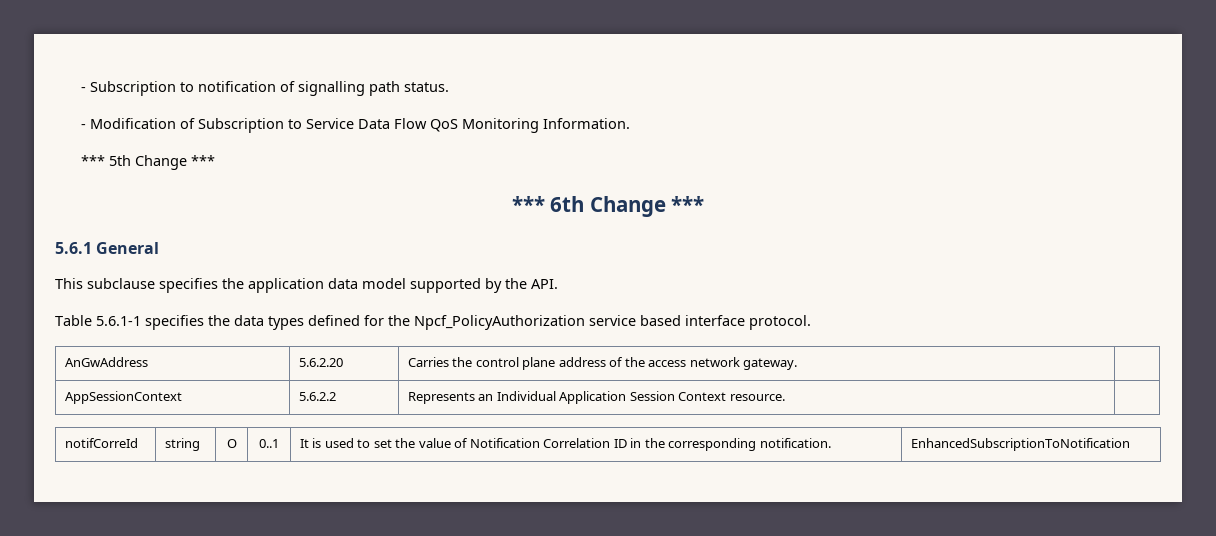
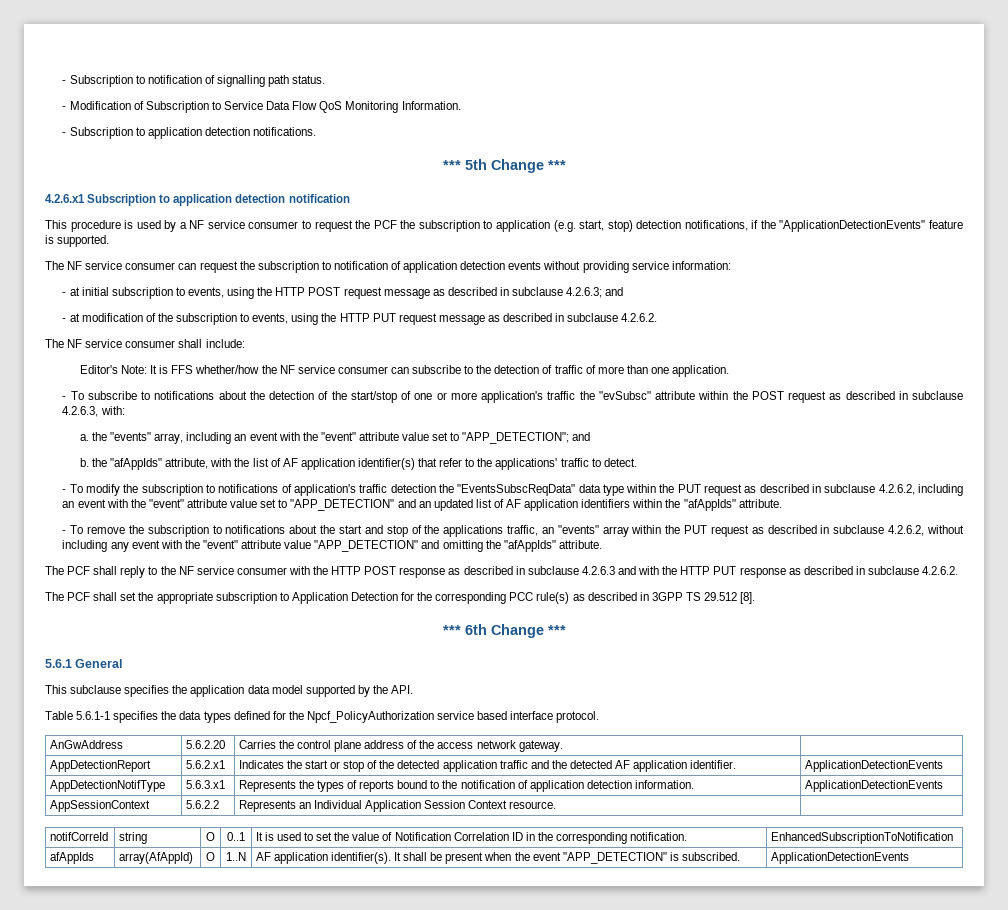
[80,155,215,170] *** 5th Change *** -> [62,127,316,139] [442,159,566,173] [45,194,350,206] [45,220,963,232] [45,235,110,247] [45,261,731,273] [62,287,624,299] [62,313,658,325] [45,339,245,348] [79,365,730,377] [62,391,963,403] [62,406,125,417] [79,432,591,444] [79,458,637,470] [62,484,964,496] [62,499,782,511] [62,525,965,537] [62,540,602,552] [45,566,959,578] [45,592,756,604] - Subscription to application detection notifications. // *** 5th Change *** // 4.2.6.x1 Subscription to application detection notification // This procedure is used by a NF service consumer to request the PCF the subscription to application (e.g. start, stop) detection notifications, if the "ApplicationDetectionEvents" feature is supported. // The NF service consumer can request the subscription to notification of application detection events without providing service information: // - at initial subscription to events, using the HTTP POST request message as described in subclause 4.2.6.3; and // - at modification of the subscription to events, using the HTTP PUT request message as described in subclause 4.2.6.2. // The NF service consumer shall include: // Editor's Note: It is FFS whether/how the NF service consumer can subscribe to the detection of traffic of more than one application. // - To subscribe to notifications about the detection of the start/stop of one or more application's traffic the "evSubsc" attribute within the POST request as described in subclause 4.2.6.3, with: // a. the "events" array, including an event with the "event" attribute value set to "APP_DETECTION"; and // b. the "afAppIds" attribute, with the list of AF application identifier(s) that refer to the applications' traffic to detect. // - To modify the subscription to notifications of application's traffic detection the "EventsSubscReqData" data type within the PUT request as described in subclause 4.2.6.2, including an event with the "event" attribute value set to "APP_DETECTION" and an updated list of AF application identifiers within the "afAppIds" attribute. // - To remove the subscription to notifications about the start and stop of the applications traffic, an "events" array within the PUT request as described in subclause 4.2.6.2, without including any event with the "event" attribute value "APP_DETECTION" and omitting the "afAppIds" attribute. // The PCF shall reply to the NF service consumer with the HTTP POST response as described in subclause 4.2.6.3 and with the HTTP PUT response as described in subclause 4.2.6.2. // The PCF shall set the appropriate subscription to Application Detection for the corresponding PCC rule(s) as described in 3GPP TS 29.512 [8].
(798, 364) none -> [49,760,151,772] [185,760,225,769] [238,760,737,772] [804,760,943,772] [49,780,165,792] [185,780,225,789] [238,780,694,792] [804,780,943,792] // AppDetectionReport | 5.6.2.x1 | Indicates the start or stop of the detected application traffic and the detected AF application identifier. | ApplicationDetectionEvents // AppDetectionNotifType | 5.6.3.x1 | Represents the types of reports bound to the notification of application detection information. | ApplicationDetectionEvents
(1130, 444) none -> [49,852,94,864] [118,852,193,864] [206,852,215,861] [226,852,246,861] [255,852,740,864] [770,852,909,864] // afAppIds | array(AfAppId) | O | 1..N | AF application identifier(s). It shall be present when the event "APP_DETECTION" is subscribed. | ApplicationDetectionEvents

